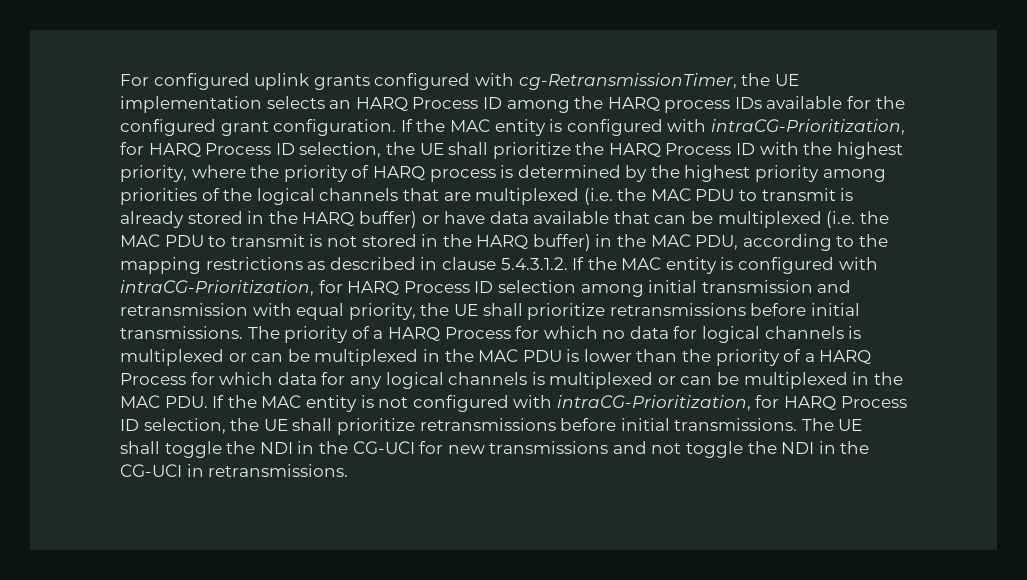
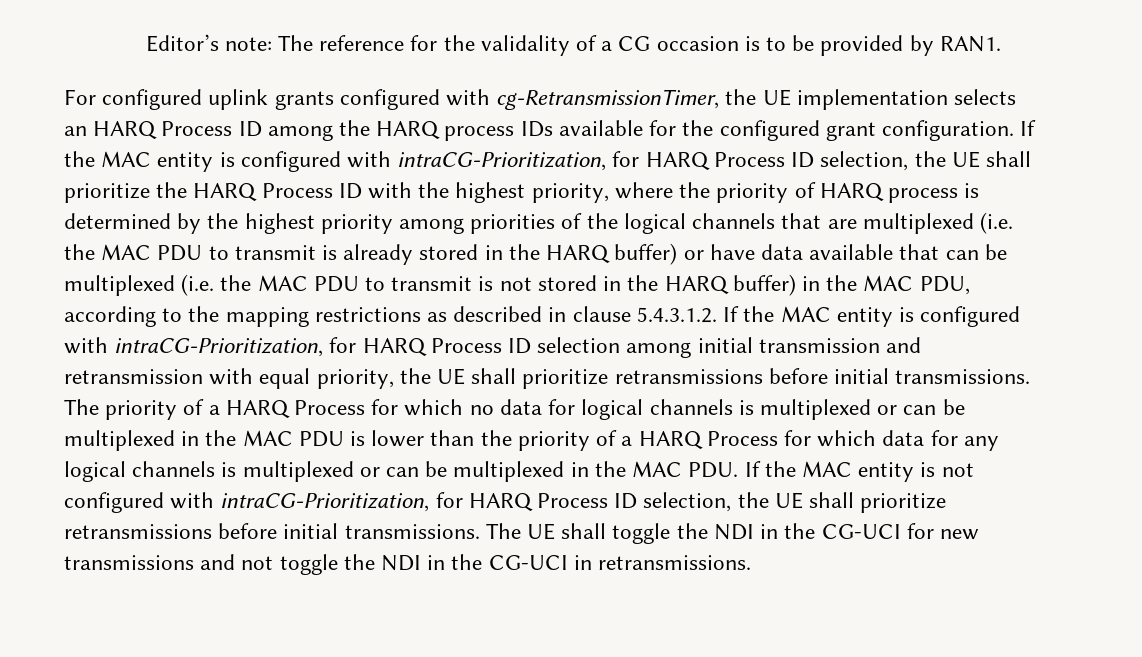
(120, 80) none -> [145,34,1001,56] Editor’s note: The reference for the validality of a CG occasion is to be provided by RAN1. //

